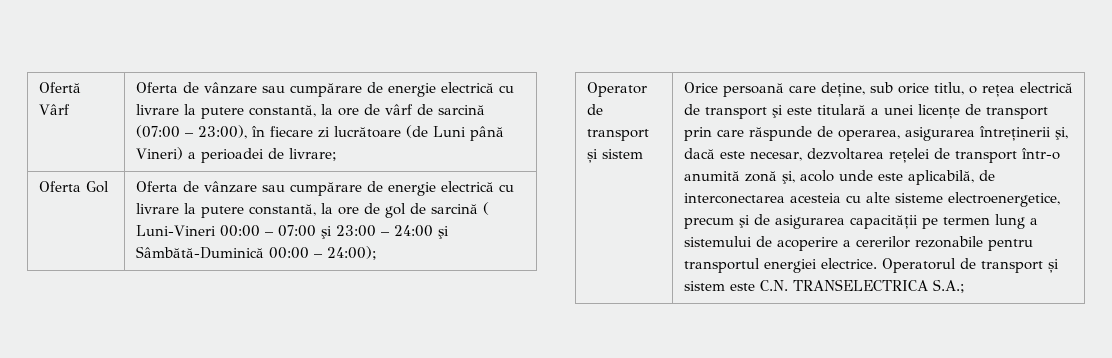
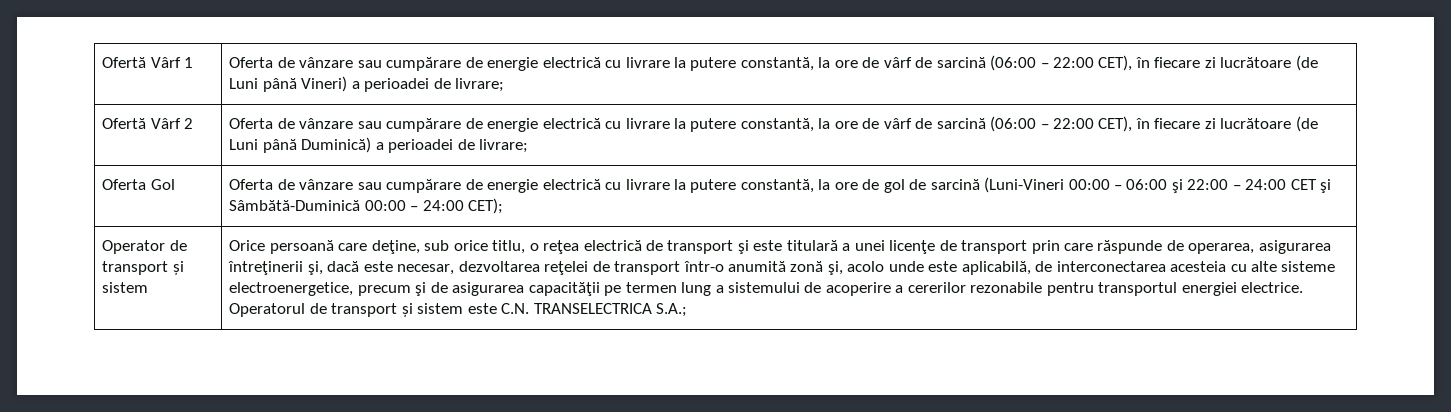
[38,82,81,93] [38,104,70,115] Ofertă Vârf -> [102,57,194,68] Ofertă Vârf 1
[135,125,247,139] (07:00 – 23:00), -> [990,55,1133,71] (06:00 – 22:00 CET),
(337, 154) none -> [102,118,194,129] [229,116,1318,132] [229,137,529,153] // Ofertă Vârf 2 | Oferta de vânzare sau cumpărare de energie electrică cu livrare la putere constantă, la ore de vârf de sarcină (06:00 – 22:00 CET), în fiecare zi lucrătoare (de Luni până Duminică) a perioadei de livrare;
[482,202,489,215] [135,225,433,239] ( Luni-Vineri 00:00 – 07:00 şi 23:00 – 24:00 -> [984,177,1317,193] (Luni-Vineri 00:00 – 06:00 şi 22:00 – 24:00 CET
[326,246,377,260] 24:00); -> [422,198,504,214] 24:00 CET);

